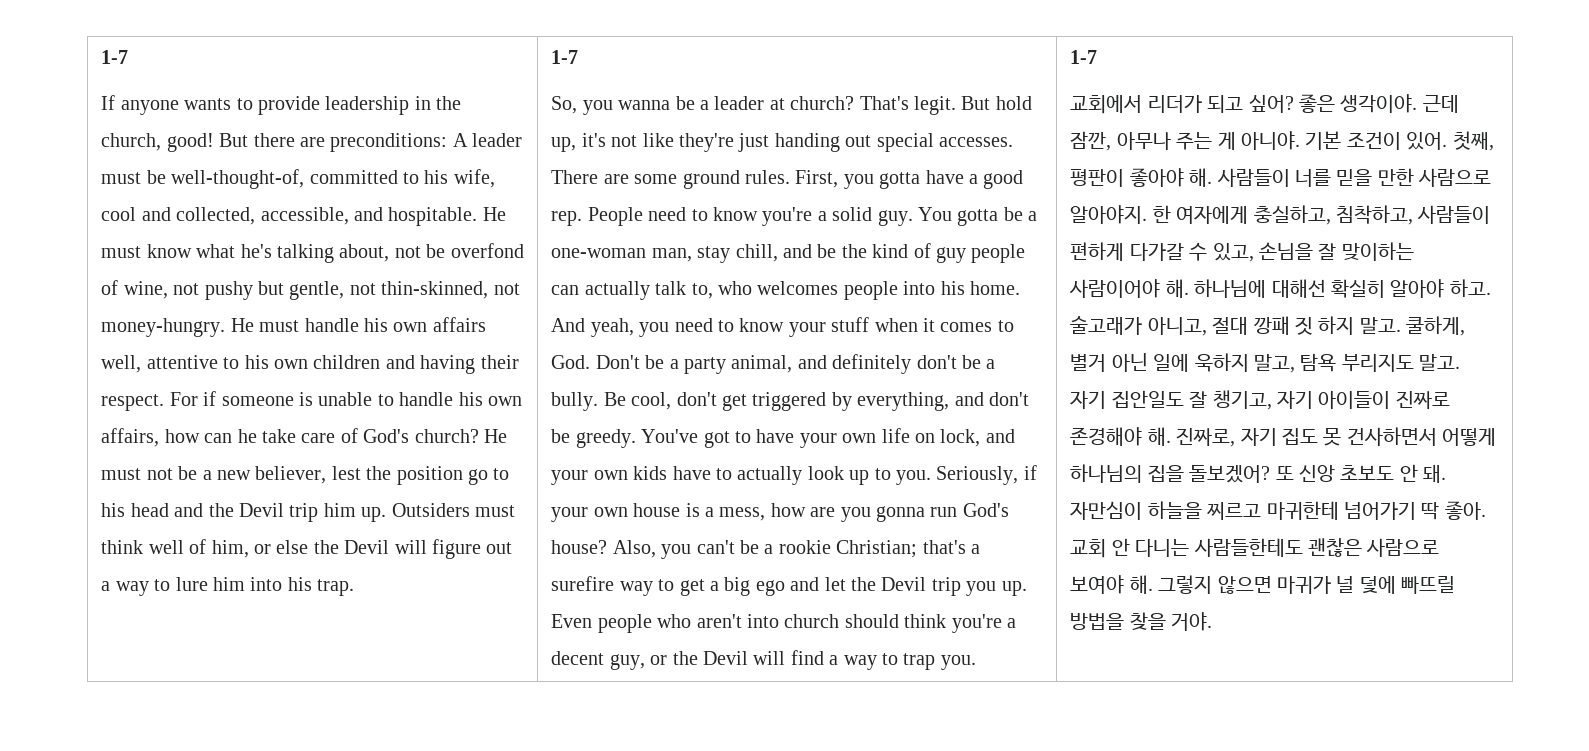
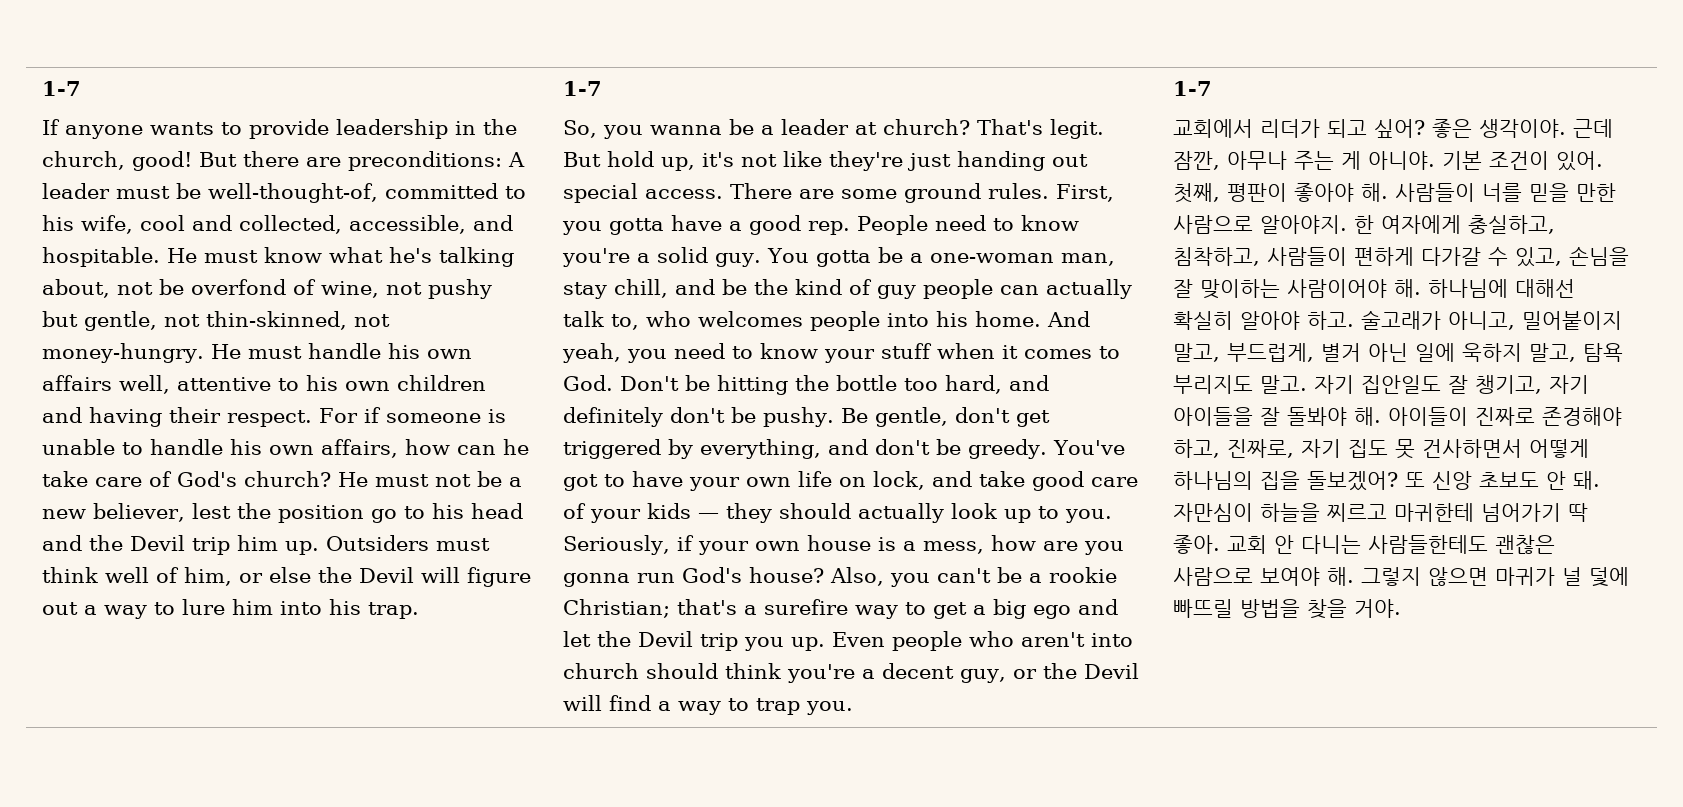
[938,137,1013,147] accesses. -> [644,189,723,199] access.
[669,354,996,374] [551,392,672,411] a party animal, and definitely don't be a bully. Be cool, -> [716,375,1049,395] [562,407,948,427] hitting the bottle too hard, and definitely don't be pushy. Be gentle,
[551,466,732,485] your own kids have to -> [978,471,1138,491] [562,503,851,523] take good care of your kids — they should
[1212,316,1466,336] 절대 깡패 짓 하지 말고. 쿨하게, -> [1521,311,1622,330] [1172,343,1314,362] 밀어붙이지 말고, 부드럽게,
(1313, 400) none -> [1172,407,1381,426] 아이들을 잘 돌봐야 해.
[1147,427,1171,446] 해. -> [1172,439,1220,458] 하고,

